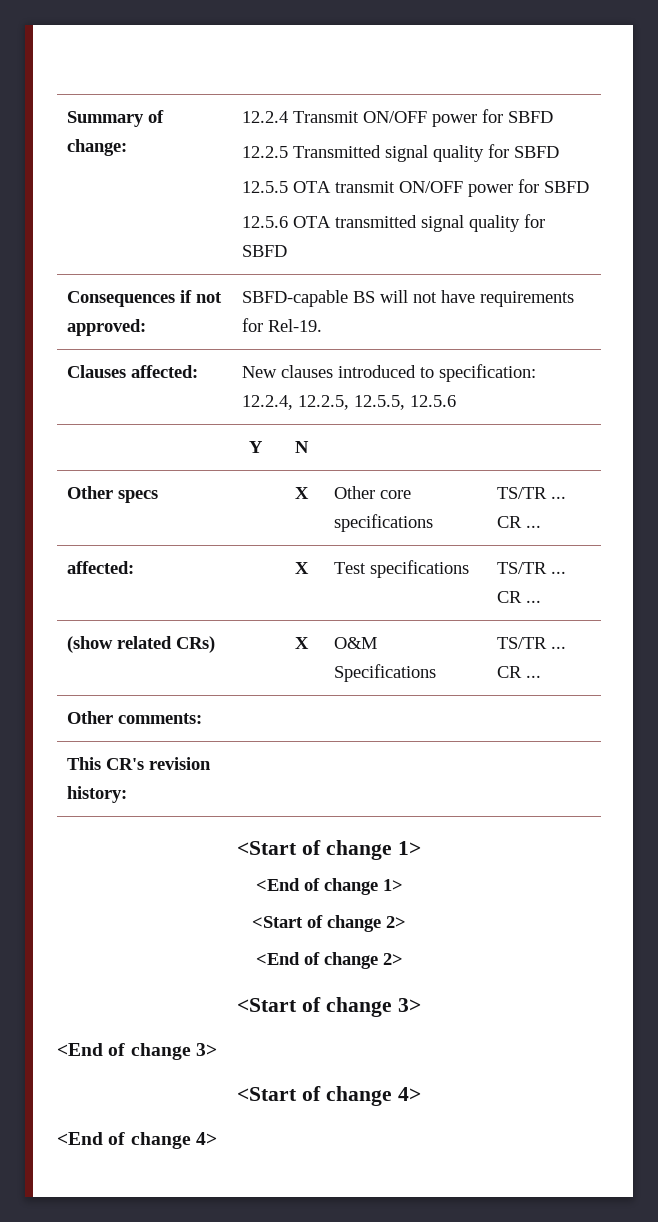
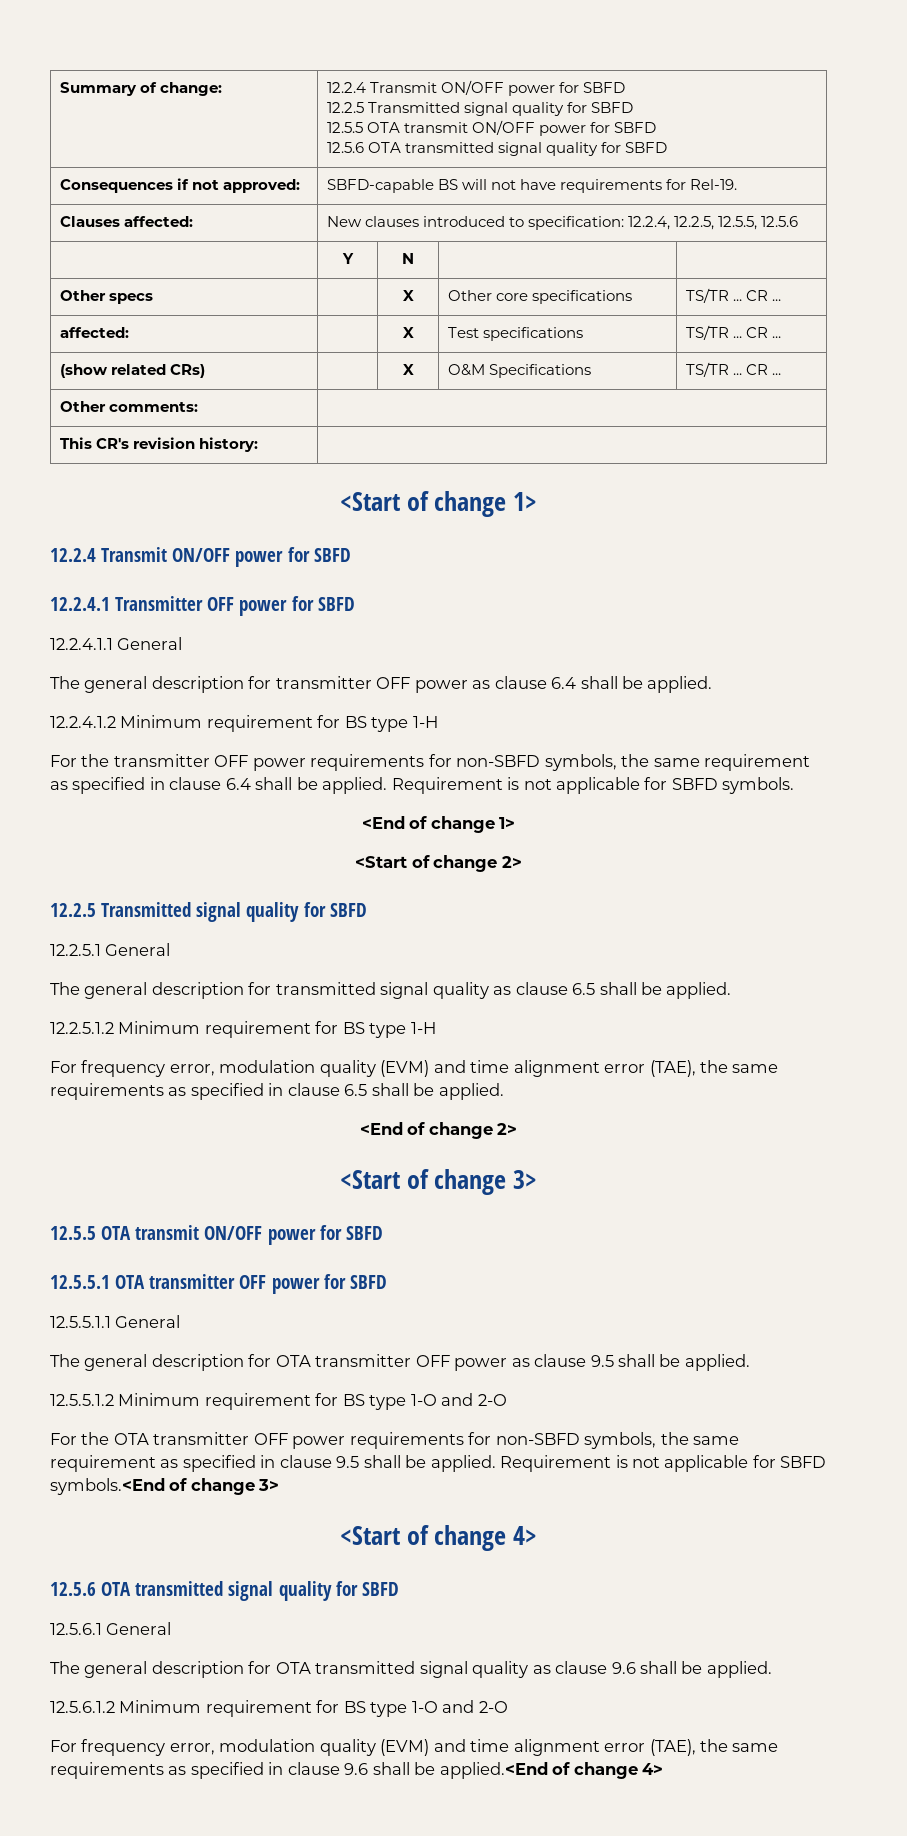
(421, 848) none -> [50,547,351,567] [50,596,355,616] [50,637,183,650] [50,676,713,693] [50,715,438,732] [50,754,811,771] [50,777,795,794] // 12.2.4 Transmit ON/OFF power for SBFD // 12.2.4.1 Transmitter OFF power for SBFD // 12.2.4.1.1 General // The general description for transmitter OFF power as clause 6.4 shall be applied. // 12.2.4.1.2 Minimum requirement for BS type 1-H // For the transmitter OFF power requirements for non-SBFD symbols, the same requirement as specified in clause 6.4 shall be applied. Requirement is not applicable for SBFD symbols.
(406, 922) none -> [50,902,367,922] [50,943,171,956] [50,982,732,999] [50,1021,436,1038] [50,1060,779,1077] [50,1083,504,1100] // 12.2.5 Transmitted signal quality for SBFD // 12.2.5.1 General // The general description for transmitted signal quality as clause 6.5 shall be applied. // 12.2.5.1.2 Minimum requirement for BS type 1-H // For frequency error, modulation quality (EVM) and time alignment error (TAE), the same requirements as specified in clause 6.5 shall be applied.
[57,1043,103,1056] <End -> [50,1225,383,1245] [50,1274,387,1294] [50,1315,181,1328] [50,1354,750,1371] [50,1393,507,1410] [50,1432,740,1449] [50,1455,827,1472] [50,1478,165,1495] 12.5.5 OTA transmit ON/OFF power for SBFD // 12.5.5.1 OTA transmitter OFF power for SBFD // 12.5.5.1.1 General // The general description for OTA transmitter OFF power as clause 9.5 shall be applied. // 12.5.5.1.2 Minimum requirement for BS type 1-O and 2-O // For the OTA transmitter OFF power requirements for non-SBFD symbols, the same requirement as specified in clause 9.5 shall be applied. Requirement is not applicable for SBFD symbols.<End
[57,1132,103,1145] <End -> [50,1581,399,1601] [50,1622,172,1635] [50,1661,772,1678] [50,1700,508,1717] [50,1739,779,1756] [50,1762,548,1779] 12.5.6 OTA transmitted signal quality for SBFD // 12.5.6.1 General // The general description for OTA transmitted signal quality as clause 9.6 shall be applied. // 12.5.6.1.2 Minimum requirement for BS type 1-O and 2-O // For frequency error, modulation quality (EVM) and time alignment error (TAE), the same requirements as specified in clause 9.6 shall be applied.<End

